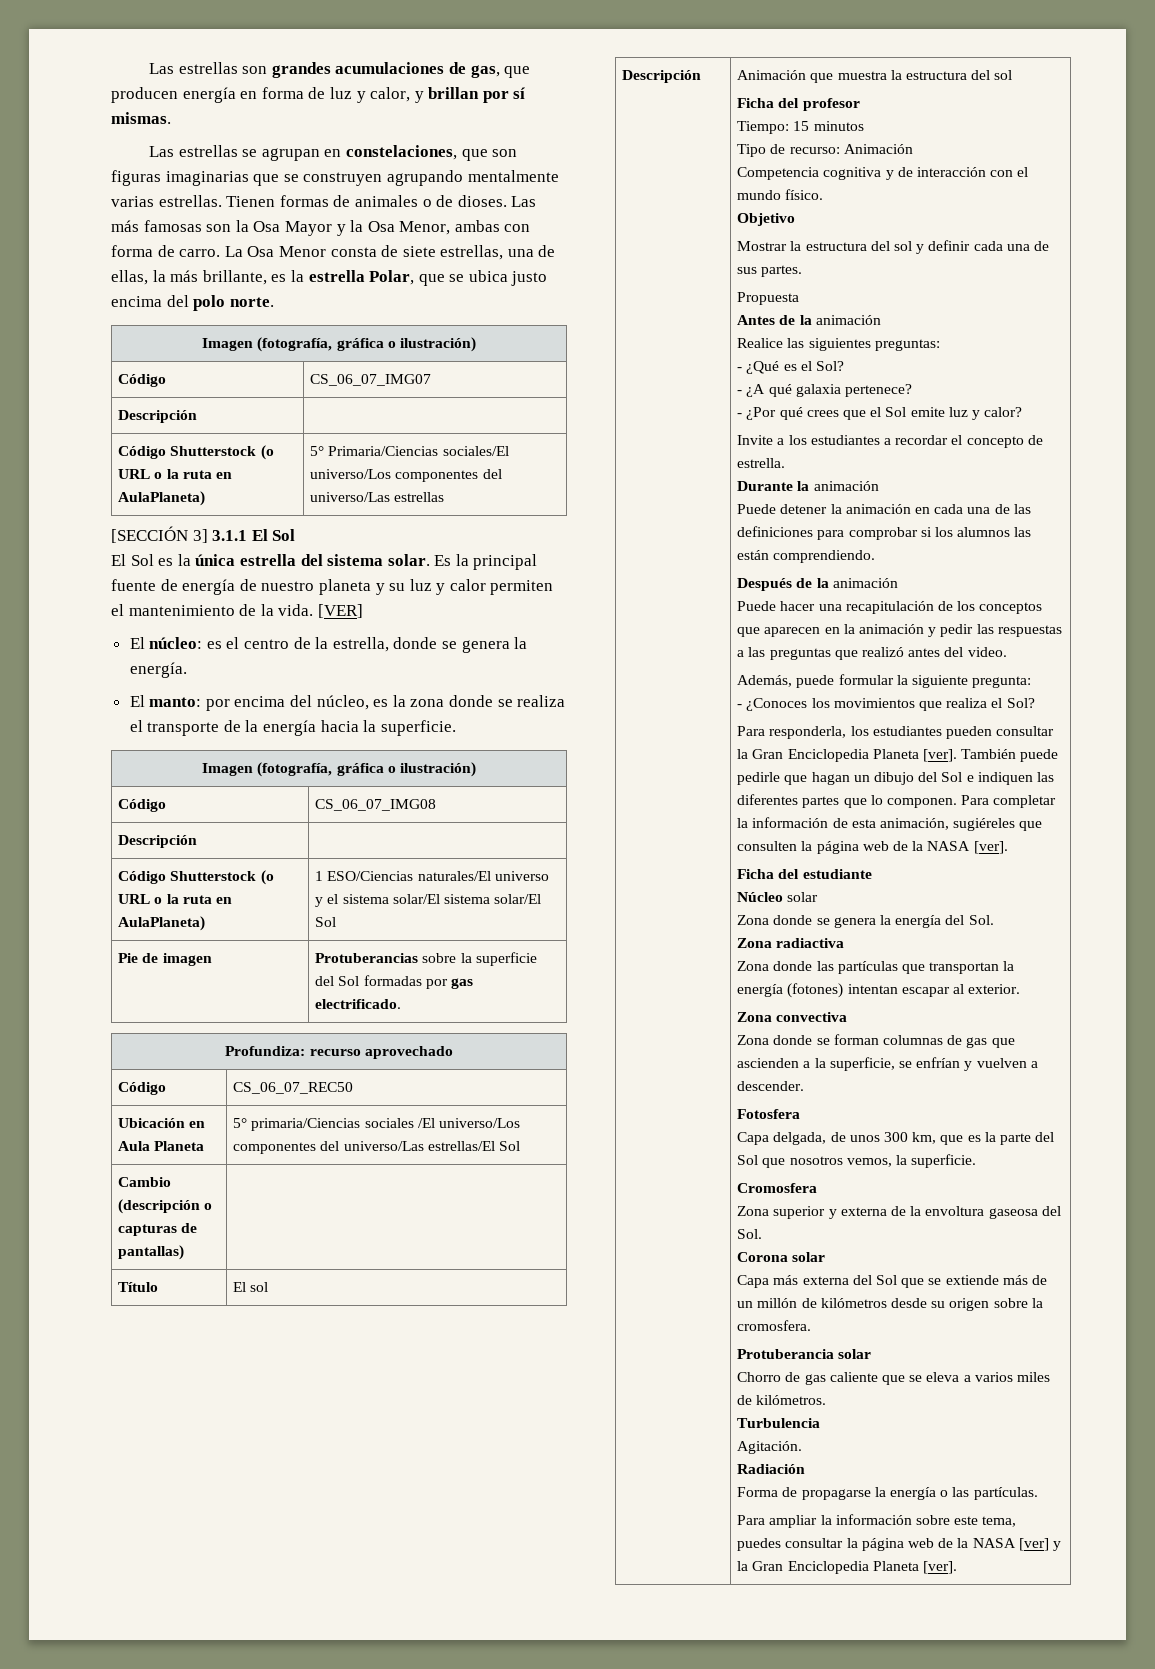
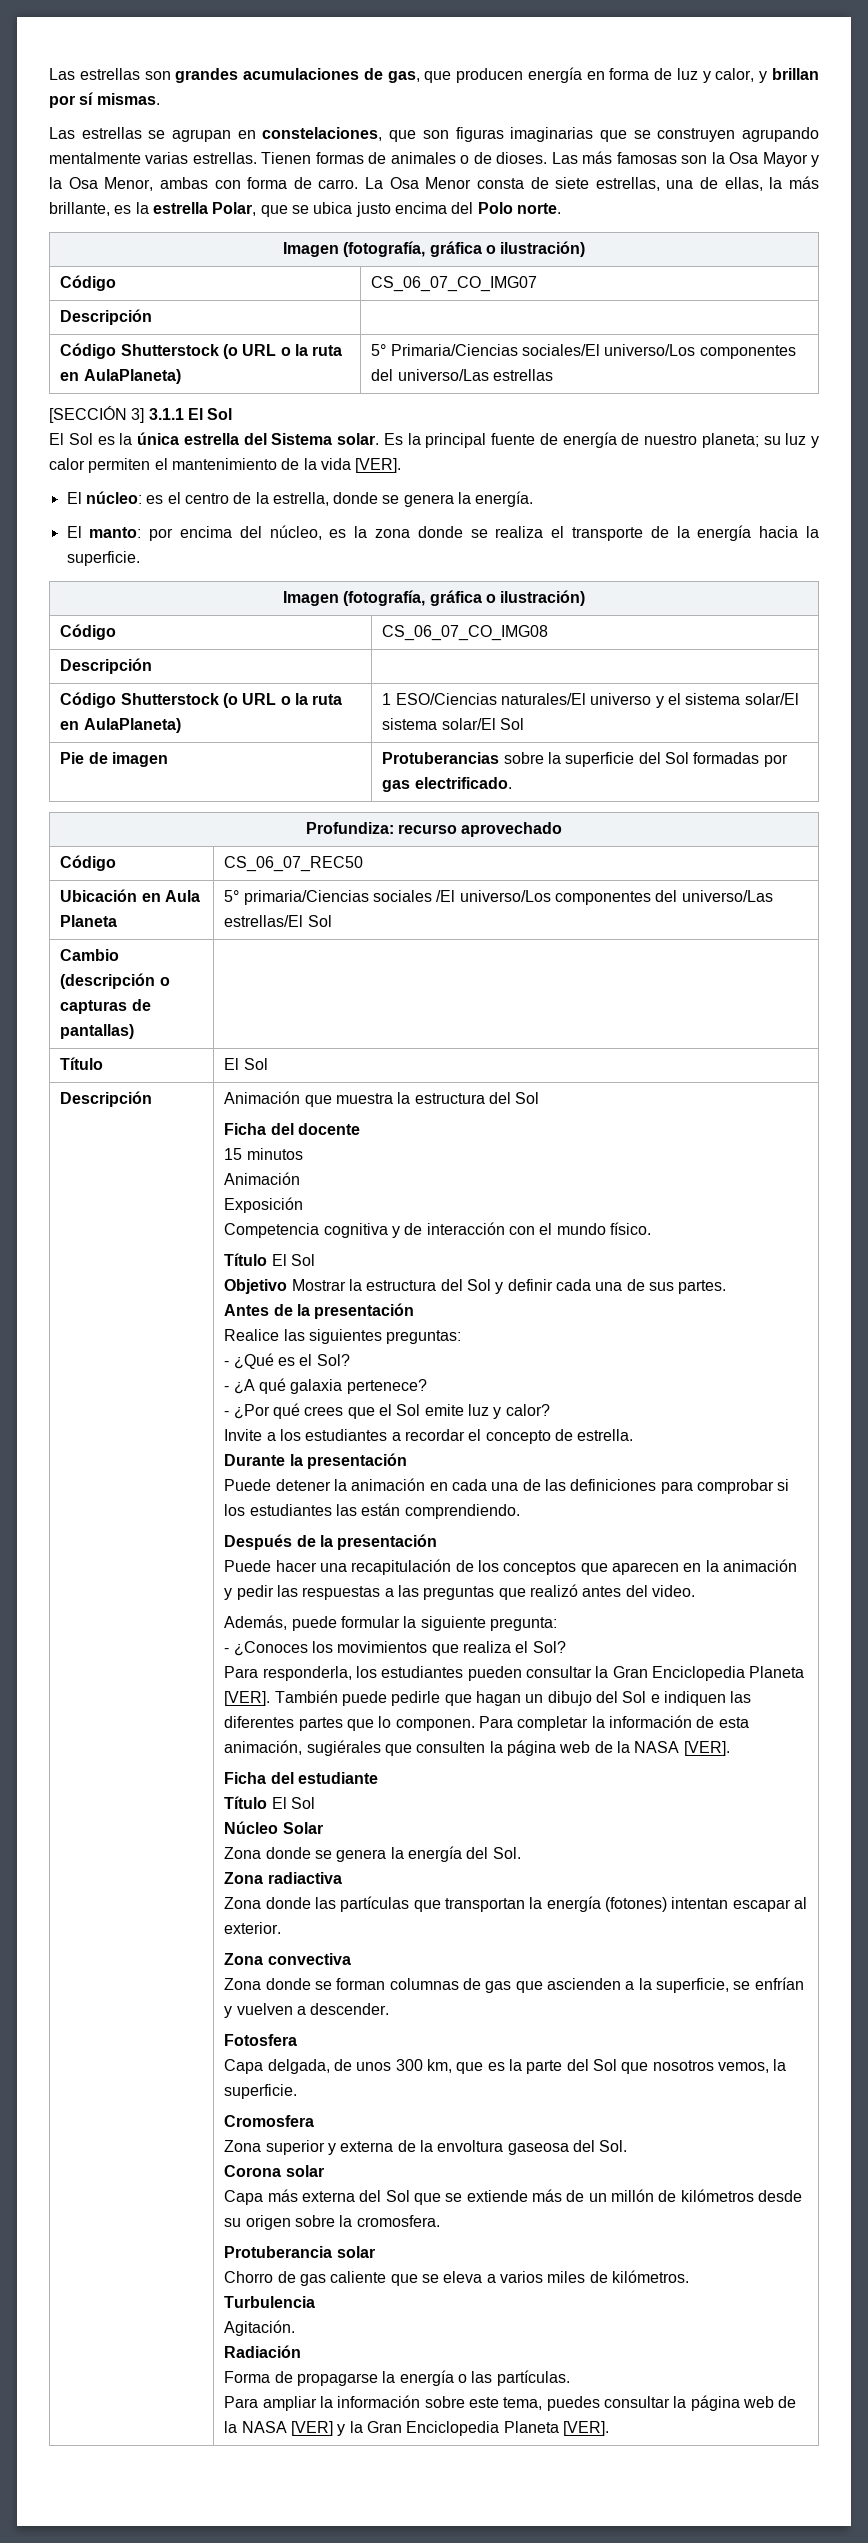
[193,295,226,311] polo -> [477,202,513,214] Polo
[310,374,432,386] CS_06_07_IMG07 -> [371,276,538,292] CS_06_07_CO_IMG07
[327,554,384,566] sistema -> [271,433,333,445] Sistema
[318,579,385,595] planeta y -> [701,433,759,448] planeta;
[278,604,363,618] vida. [VER] -> [320,458,402,473] vida [VER].
[315,799,437,811] CS_06_07_IMG08 -> [382,625,549,641] CS_06_07_CO_IMG08
[250,1282,269,1292] sol -> [243,1058,268,1070] Sol
[994,70,1013,80] [737,98,860,111] [737,121,790,134] sol // Ficha del profesor // Tiempo: -> [515,1092,540,1104] [224,1123,361,1135] Sol // Ficha del docente //
[737,144,913,157] Tipo de recurso: Animación -> [224,1172,301,1185] [224,1197,304,1213] Animación // Exposición
(824, 194) none -> [224,1253,316,1266] // Título El Sol
(796, 219) // -> (288, 1286) none
[893,241,912,251] sol -> [467,1279,492,1291] Sol
[737,292,800,305] // Propuesta -> (727, 1287) none
[815,315,881,325] animación -> [314,1303,415,1319] presentación
[813,481,879,491] animación -> [307,1453,408,1469] presentación
[957,527,1011,537] alumnos -> [249,1504,332,1516] estudiantes
[832,578,898,588] animación -> [337,1534,438,1550] presentación
[922,749,957,762] [ver]. -> [224,1691,271,1706] [VER].
[953,818,1016,831] sugiéreles -> [306,1740,381,1756] sugiérales
[973,841,1008,854] [ver]. -> [683,1741,730,1756] [VER].
(872, 874) none -> [224,1796,316,1809] // Título El Sol
[787,892,819,902] solar -> [282,1822,323,1834] Solar
[1018,1538,1049,1551] [ver] -> [291,2421,334,2436] [VER]
[922,1561,957,1574] [ver]. -> [563,2421,610,2436] [VER].

